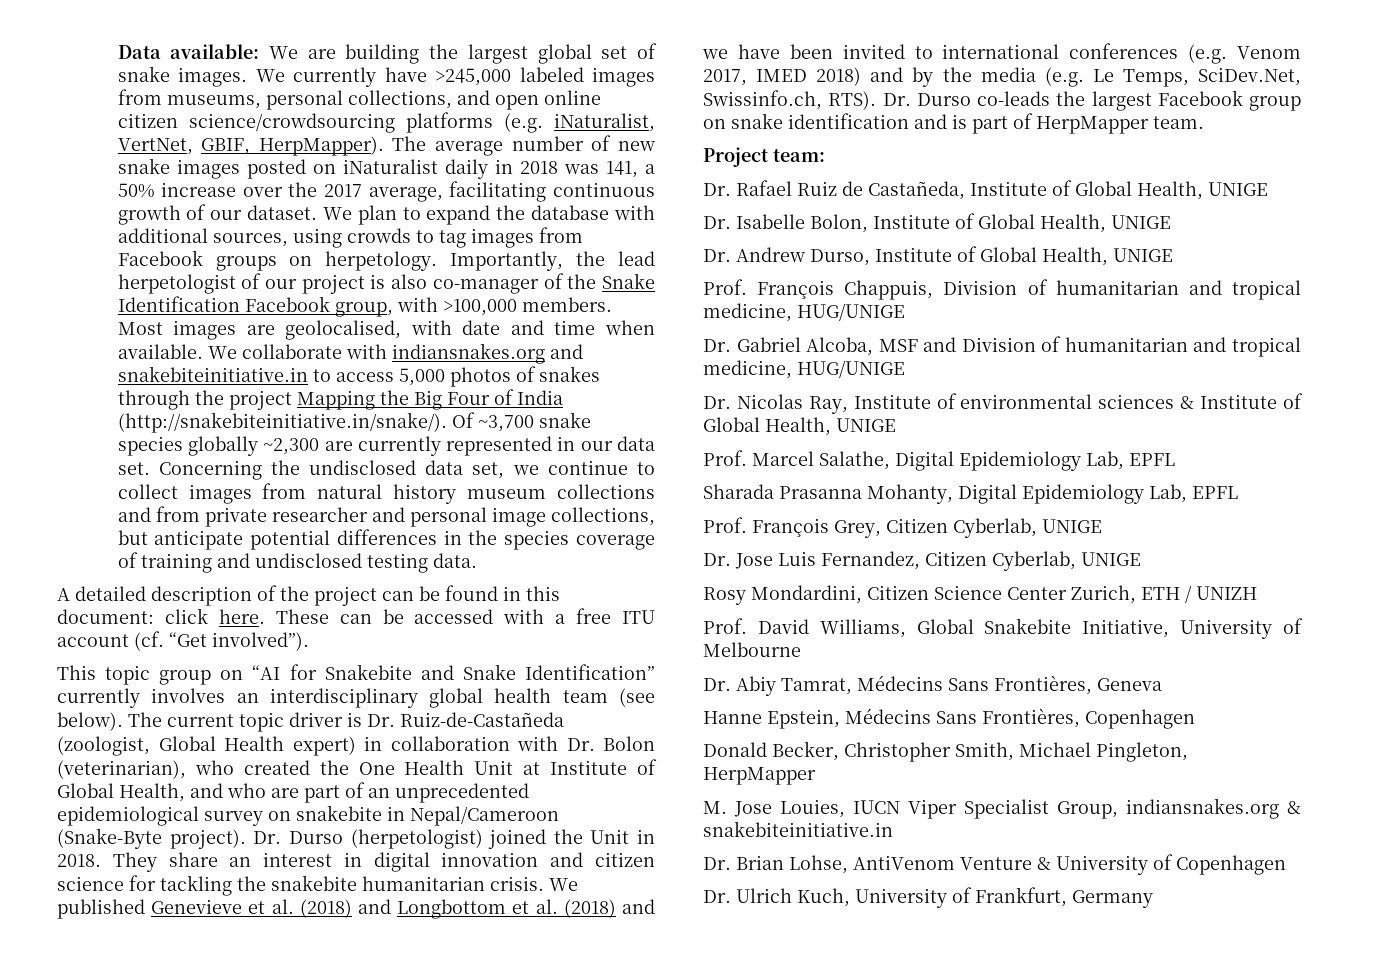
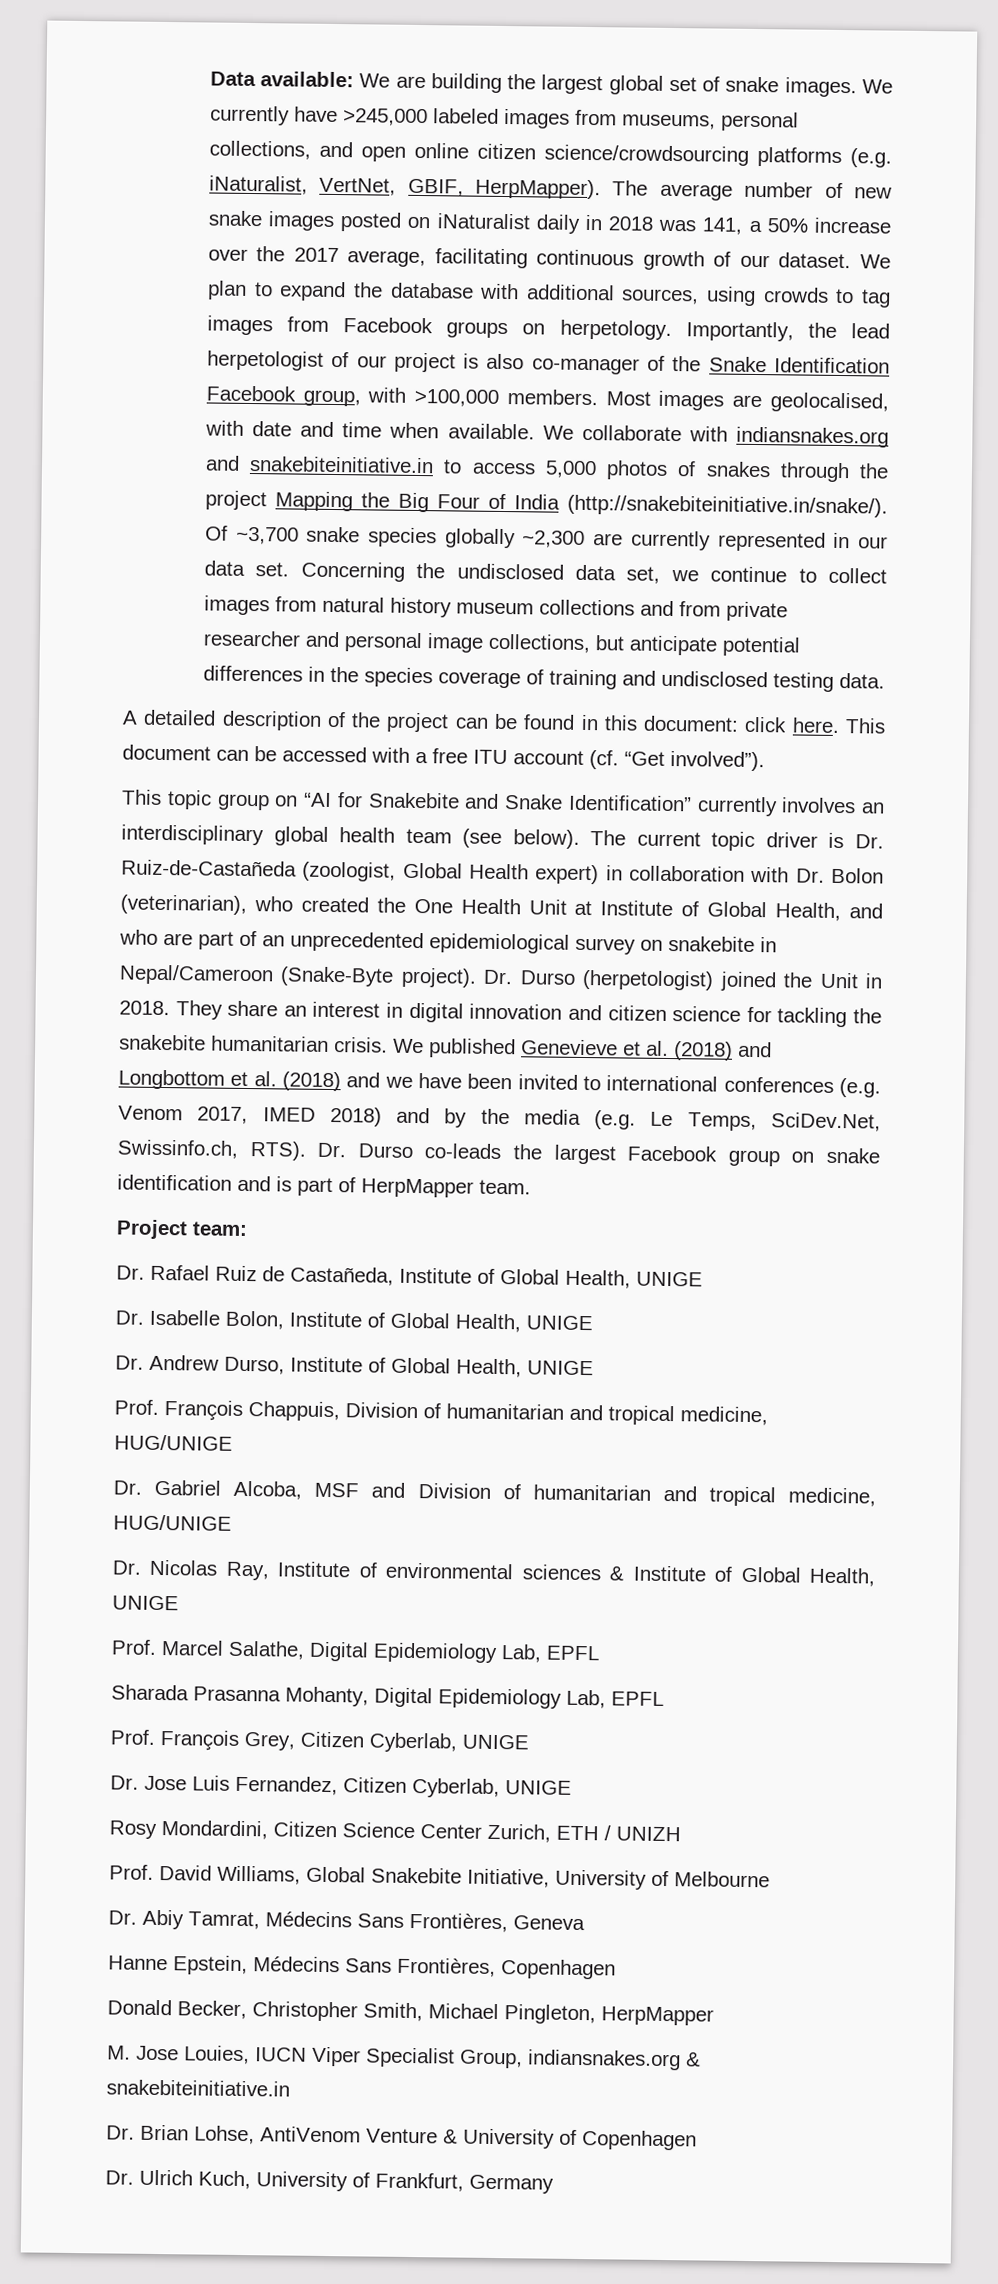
[275,609,329,624] These -> [845,718,887,734] [122,744,211,761] This document

